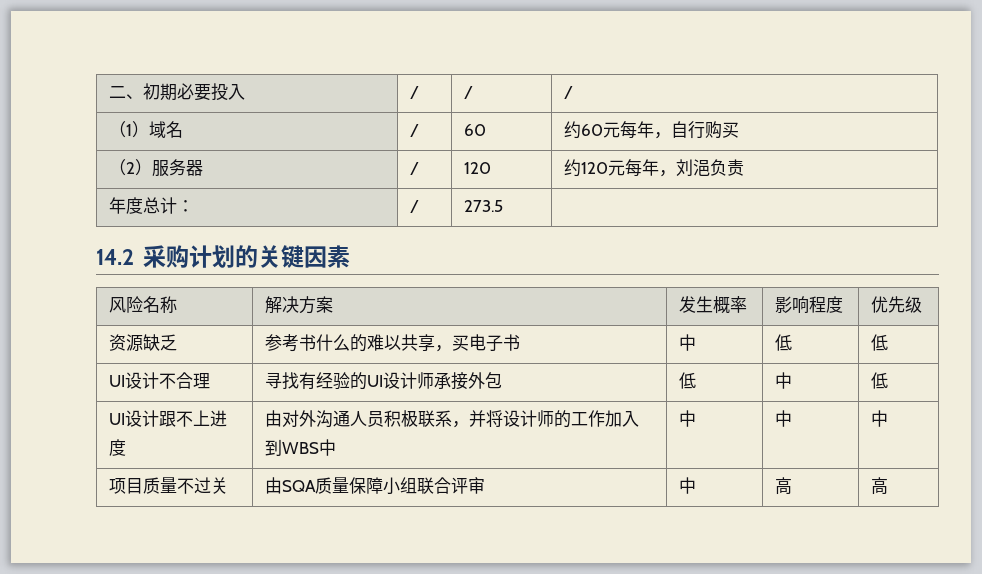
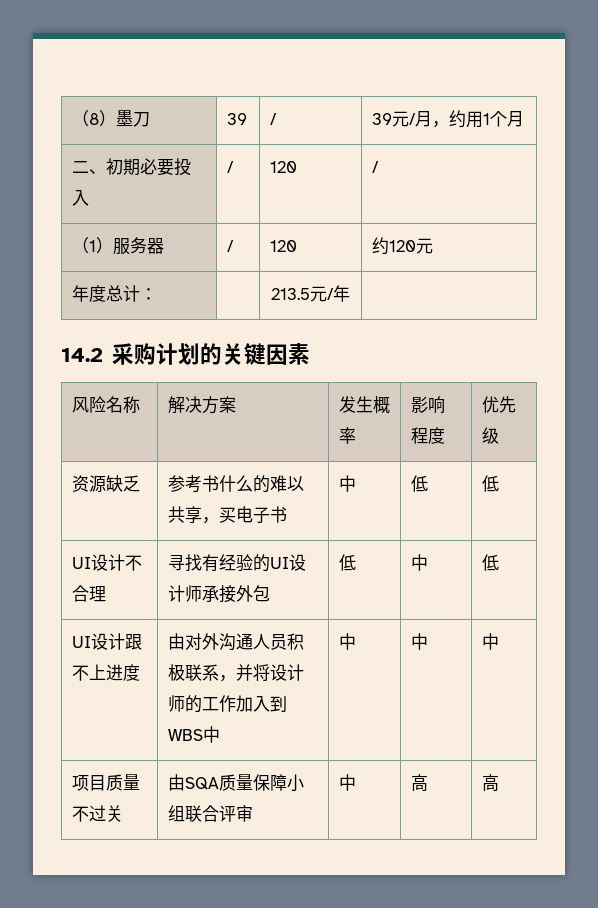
(108, 92) none -> [71,110,150,127] [226,113,247,125] [269,113,277,125] [371,110,524,128] （8）墨刀 | 39 | / | 39元/月，约用1个月 //
[463,86,473,99] / -> [269,161,297,173] 120
[148,121,183,138] [409,124,419,137] [463,124,486,136] [563,121,739,139] [108,159,152,176] 域名 | / | 60 | 约60元每年，自行购买 // （2） -> (113, 245) none
[624,159,744,177] 每年，刘浥负责 -> (433, 246) none
[409,200,419,213] [463,200,503,212] / | 273.5 -> [271,285,350,302] | 213.5元/年

